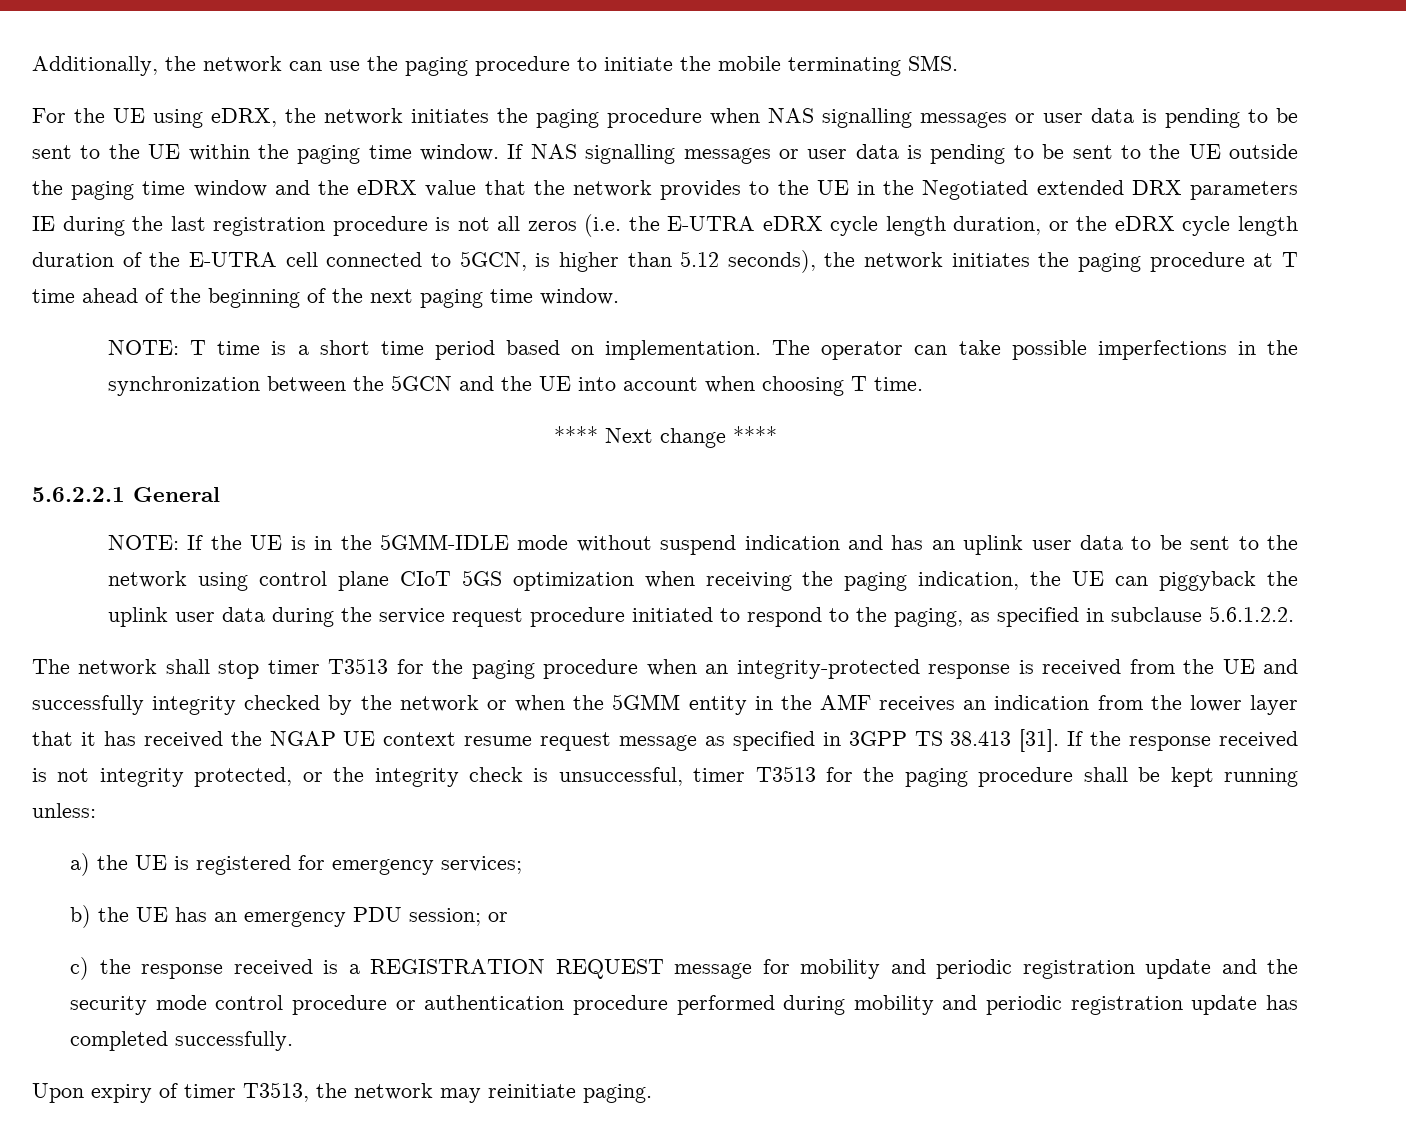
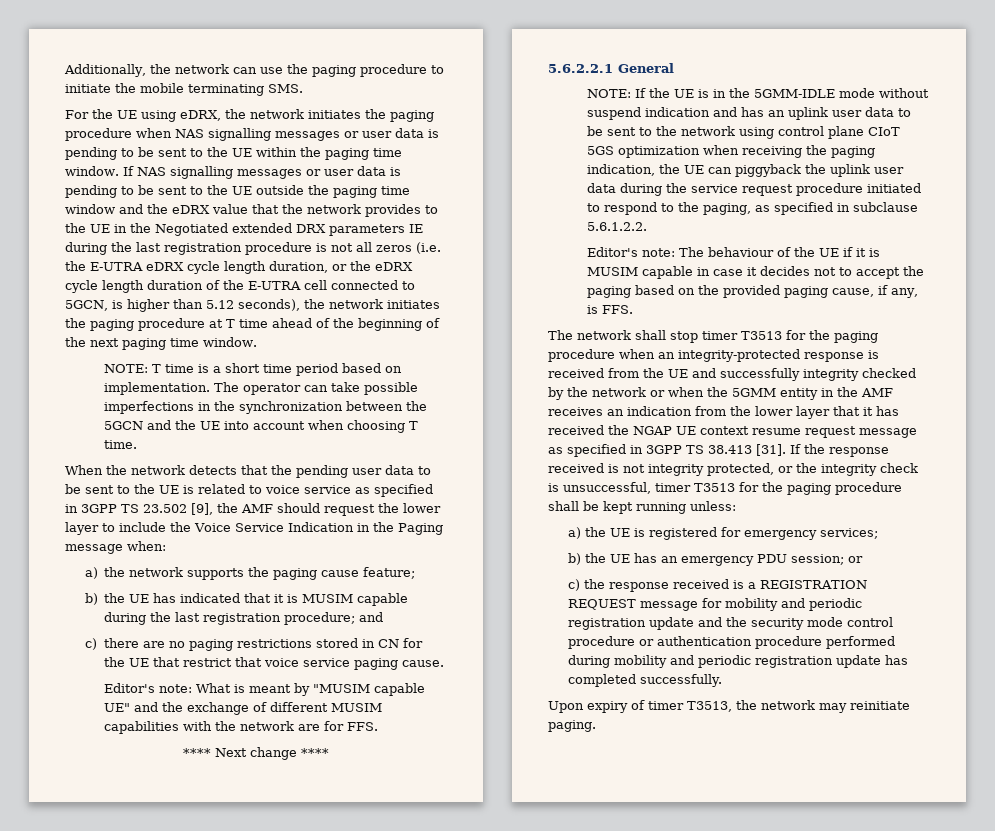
(924, 384) none -> [65,465,431,478] [65,484,433,497] [65,503,441,516] [65,522,443,535] [65,541,166,554] [84,567,416,580] [84,593,409,606] [104,612,384,625] [84,638,424,651] [104,657,445,670] [104,683,426,696] [104,702,383,715] [104,721,379,734] // When the network detects that the pending user data to be sent to the UE is related to voice service as specified in 3GPP TS 23.502 [9], the AMF should request the lower layer to include the Voice Service Indication in the Paging message when: // a) the network supports the paging cause feature; // b) the UE has indicated that it is MUSIM capable during the last registration procedure; and // c) there are no paging restrictions stored in CN for the UE that restrict that voice service paging cause. // Editor's note: What is meant by "MUSIM capable UE" and the exchange of different MUSIM capabilities with the network are for FFS.
(1295, 614) none -> [587,247,881,257] [587,266,925,279] [587,285,919,298] [587,305,634,314] // Editor's note: The behaviour of the UE if it is MUSIM capable in case it decides not to accept the paging based on the provided paging cause, if any, is FFS.

